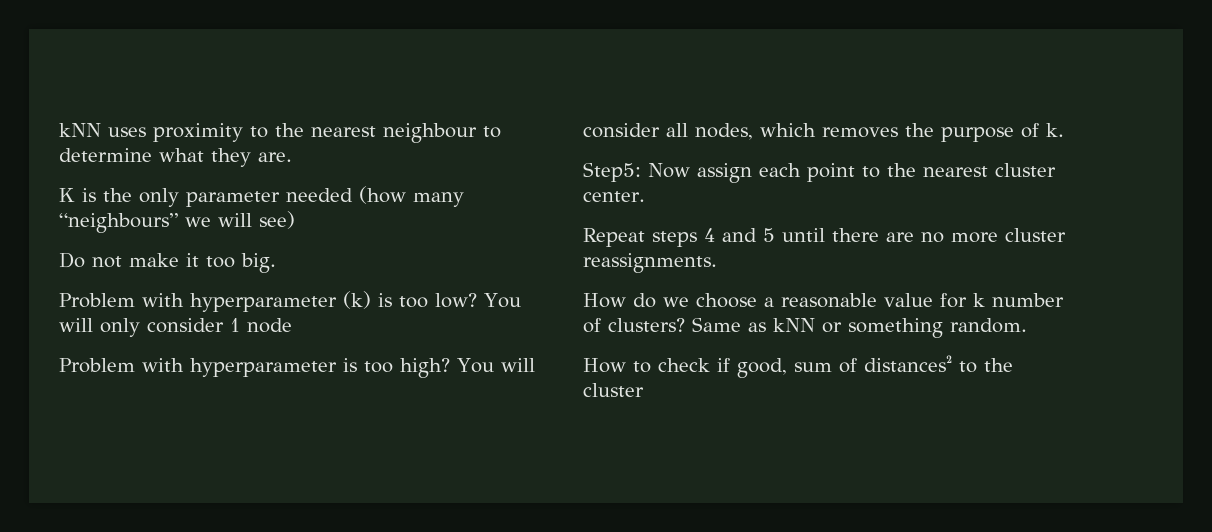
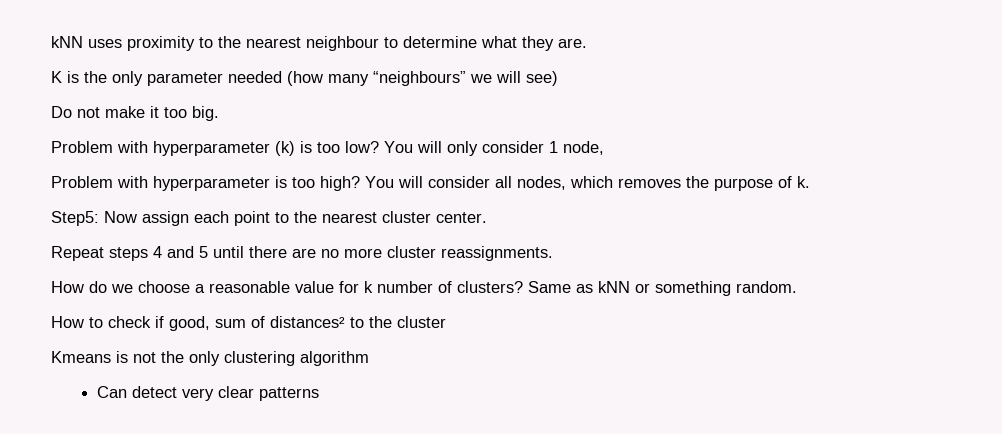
[247,318,292,333] node -> [563,141,604,155] node,
(644, 390) none -> [51,351,369,366] [96,386,319,401] // Kmeans is not the only clustering algorithm // Can detect very clear patterns

